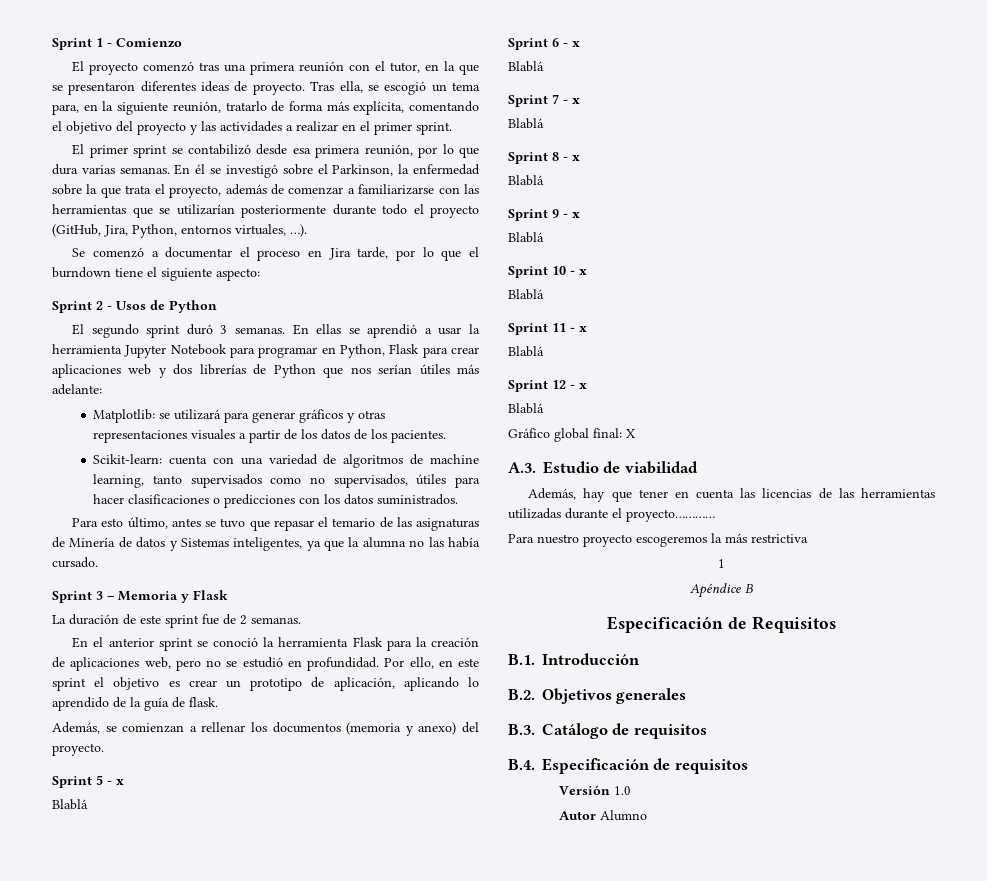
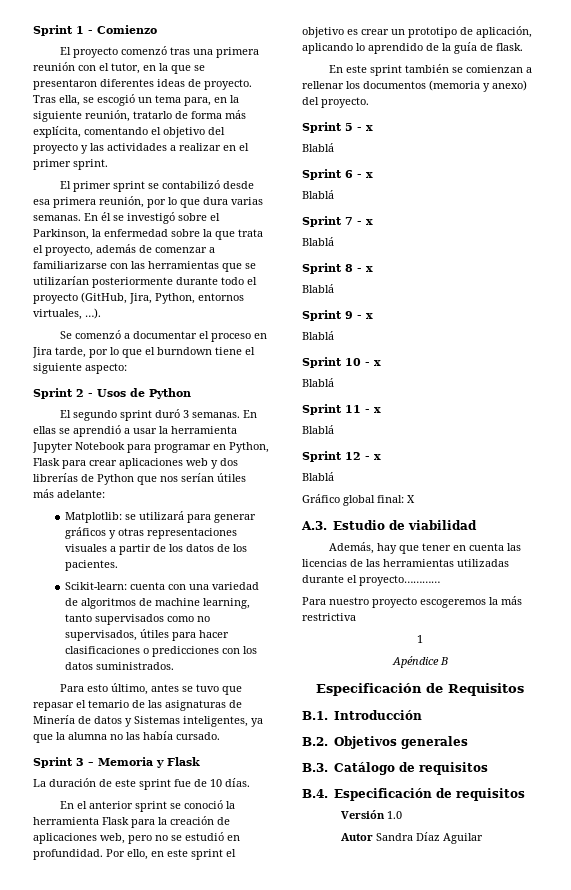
[240,615,301,625] 2 semanas. -> [210,778,250,787] 10 días.
[52,722,100,734] Además, -> [329,64,450,76] En este sprint también
[600,810,648,821] Alumno -> [376,832,484,844] Sandra Díaz Aguilar

